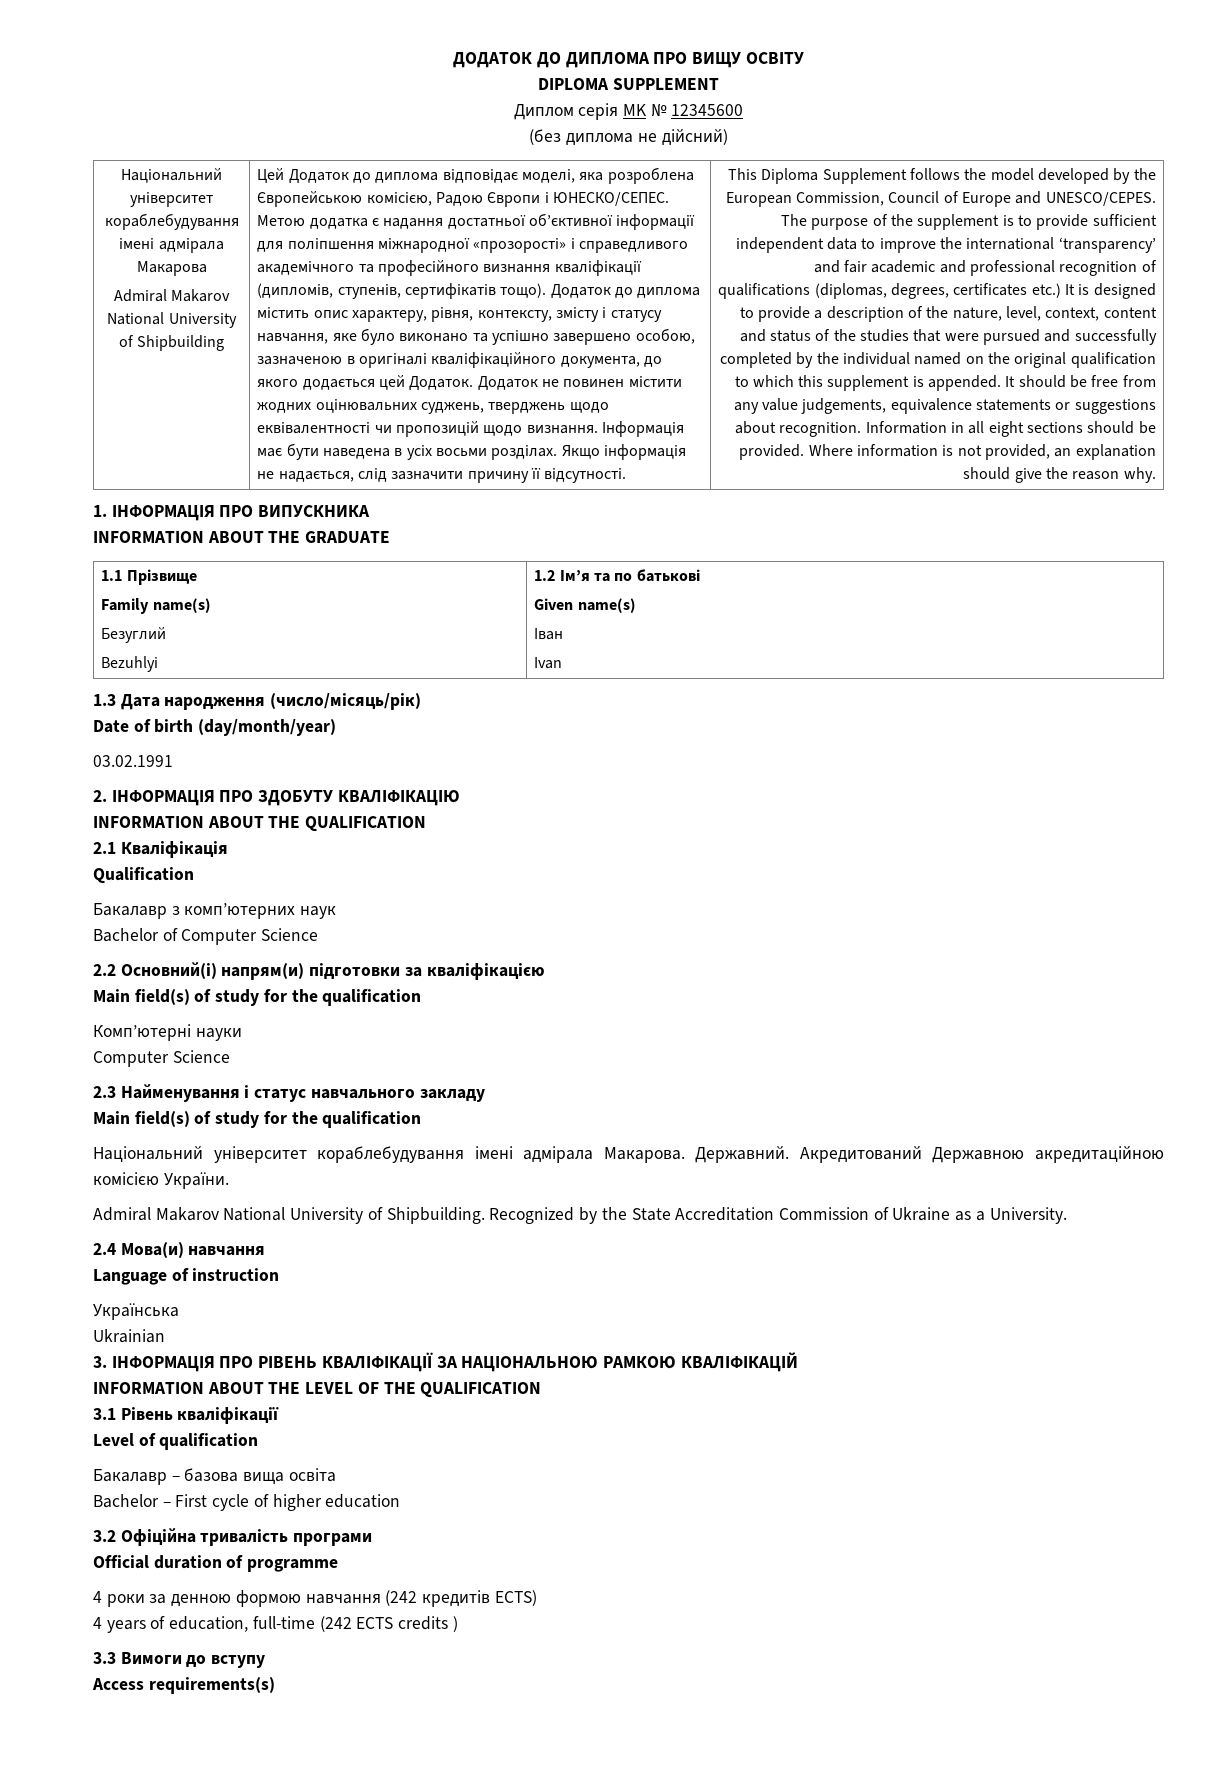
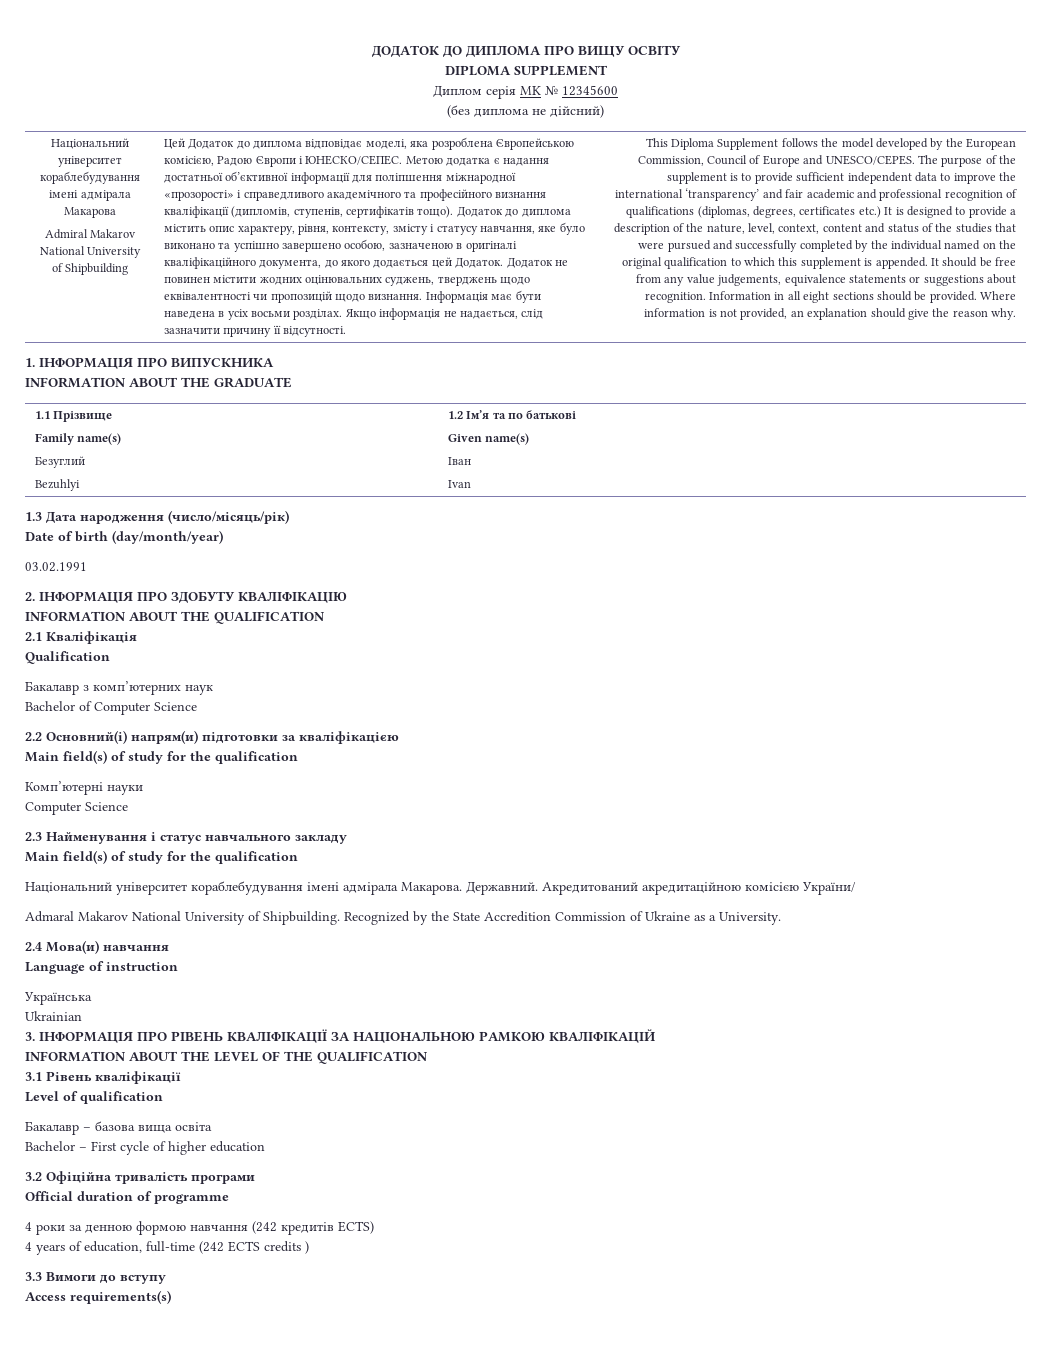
[932,1147,1025,1163] Державною -> (638, 888) none
[163,1172,229,1189] [93,1207,151,1221] України. // Admiral -> [802,882,856,895] [25,911,74,922] України/ // Admaral
[675,1207,775,1221] Accreditation -> [484,911,551,922] Accredition

